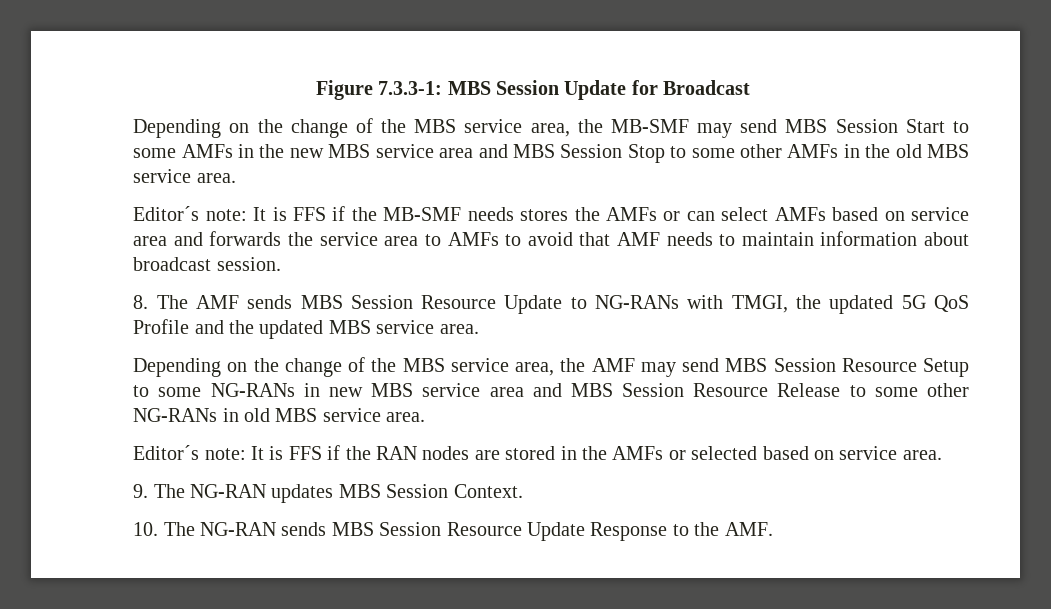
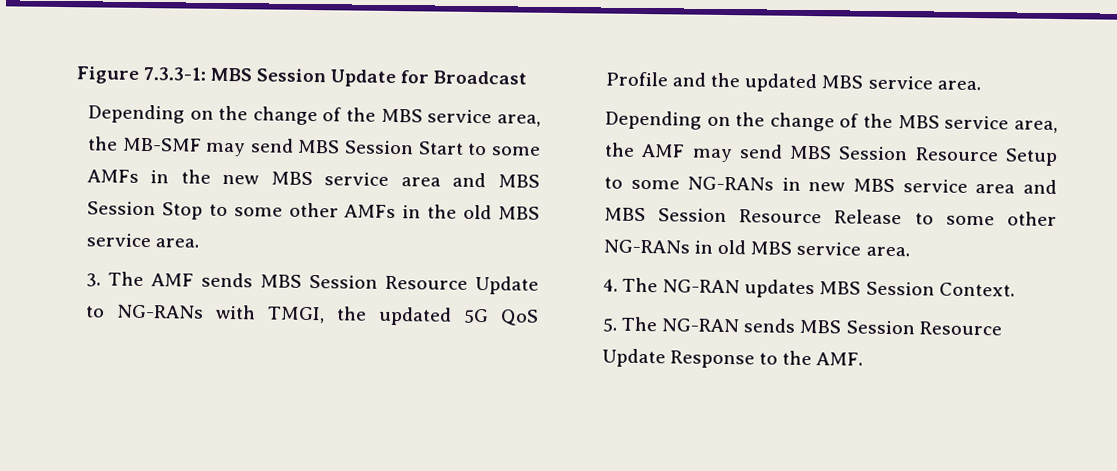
[133,206,969,221] [133,231,969,246] [133,257,281,271] [133,295,149,309] Editor´s note: It is FFS if the MB-SMF needs stores the AMFs or can select AMFs based on service area and forwards the service area to AMFs to avoid that AMF needs to maintain information about broadcast session. // 8. -> [85,273,101,287] 3.
[133,445,942,460] [133,484,149,498] Editor´s note: It is FFS if the RAN nodes are stored in the AMFs or selected based on service area. // 9. -> [602,278,618,292] 4.
[133,522,159,536] 10. -> [601,318,618,332] 5.

